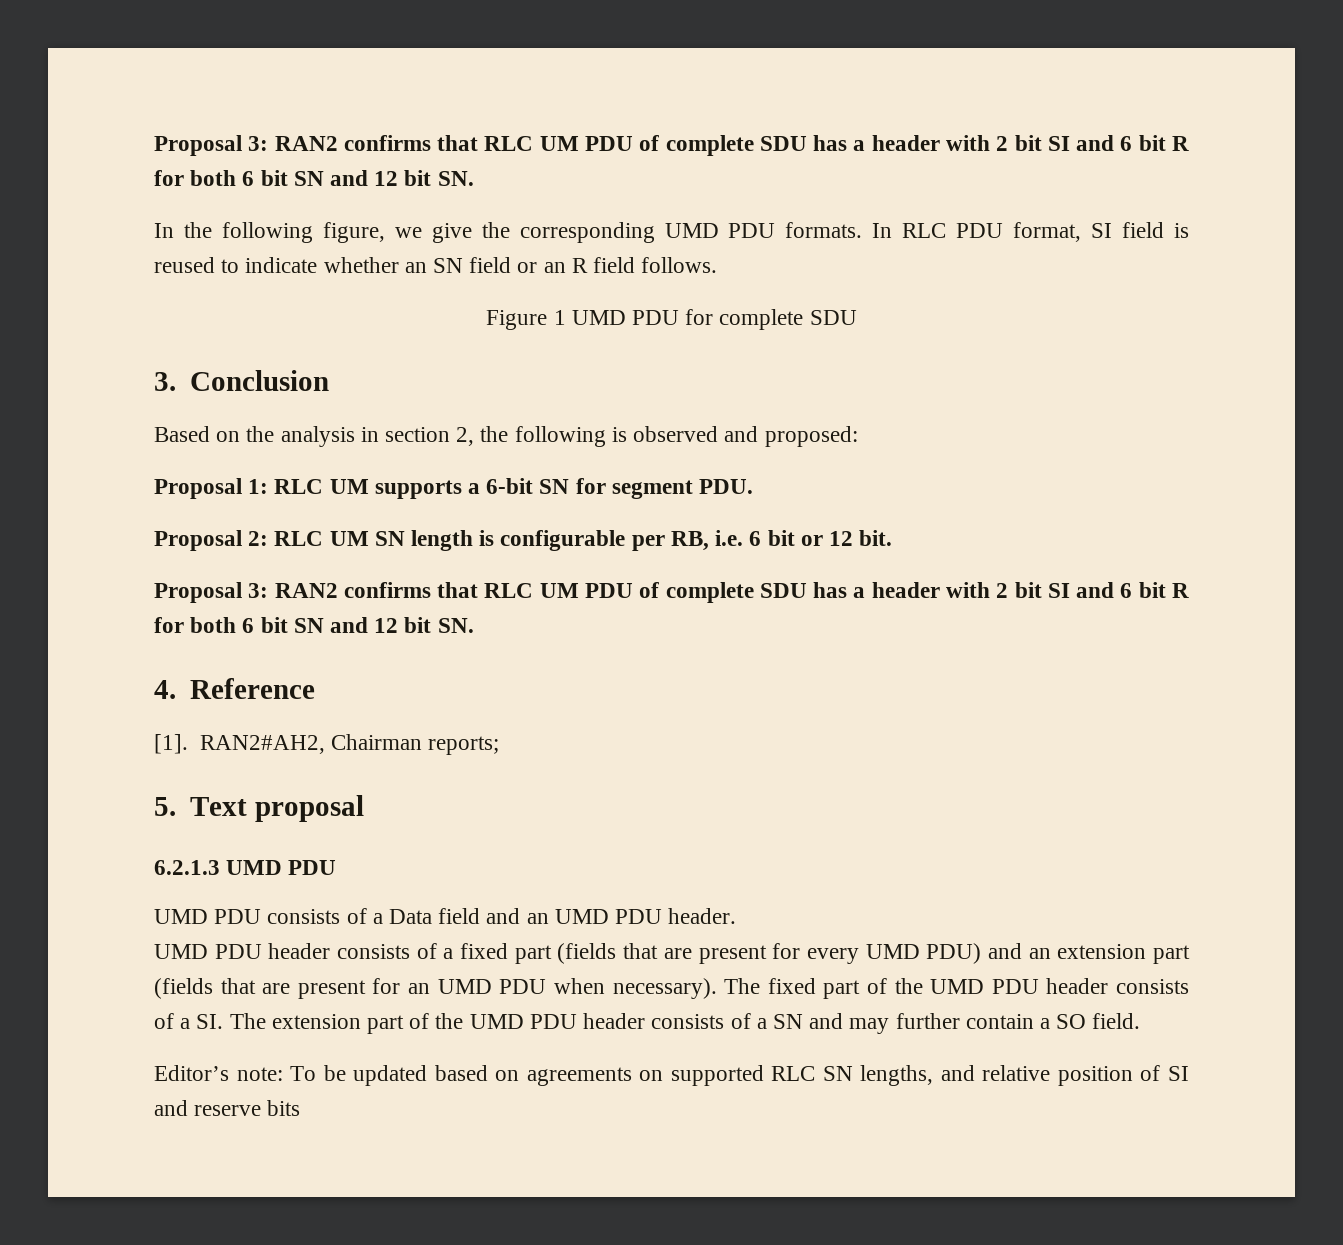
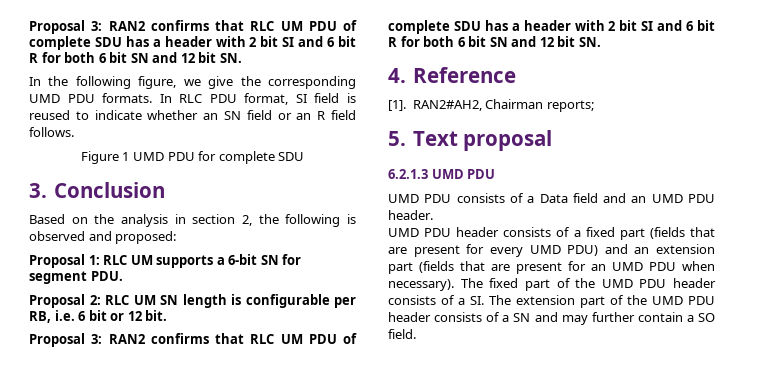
[154,1065,1189,1086] [154,1100,301,1116] // Editor’s note: To be updated based on agreements on supported RLC SN lengths, and relative position of SI and reserve bits -> (416, 334) none

